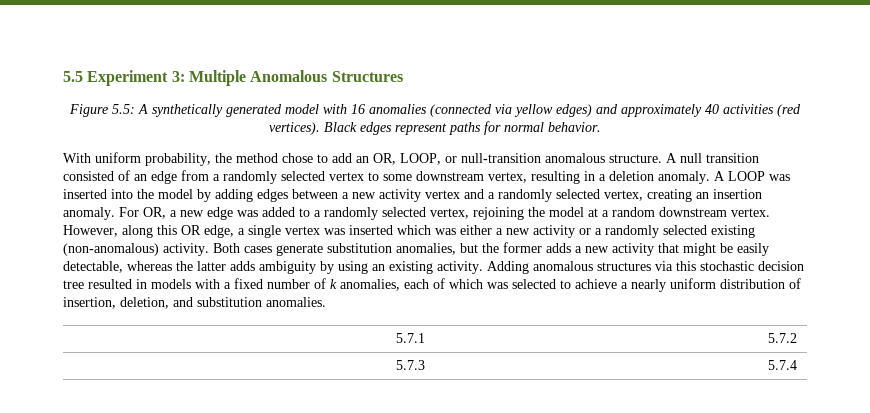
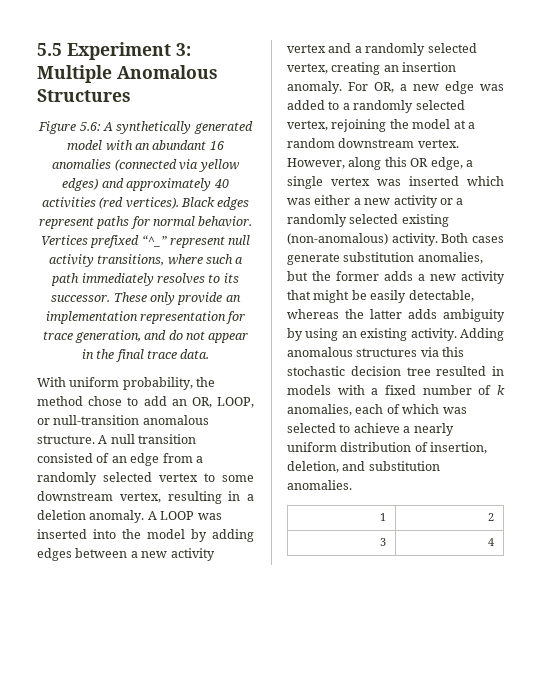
[112,104,135,114] 5.5: -> [79,122,101,131] 5.6:
(347, 109) none -> [135,140,207,150] an abundant
(601, 127) none -> [40,235,251,248] [48,254,244,267] [51,273,239,286] [51,292,241,305] [45,311,246,324] [42,330,249,343] [81,349,210,362] Vertices prefixed “^_” represent null activity transitions, where such a path immediately resolves to its successor. These only provide an implementation representation for trace generation, and do not appear in the final trace data.
[395,333,425,343] [767,333,797,343] [395,360,425,370] [767,360,797,370] 5.7.1 | 5.7.2 // 5.7.3 | 5.7.4 -> [380,513,387,521] [488,513,495,521] [380,538,387,546] [488,538,495,546] 1 | 2 // 3 | 4

